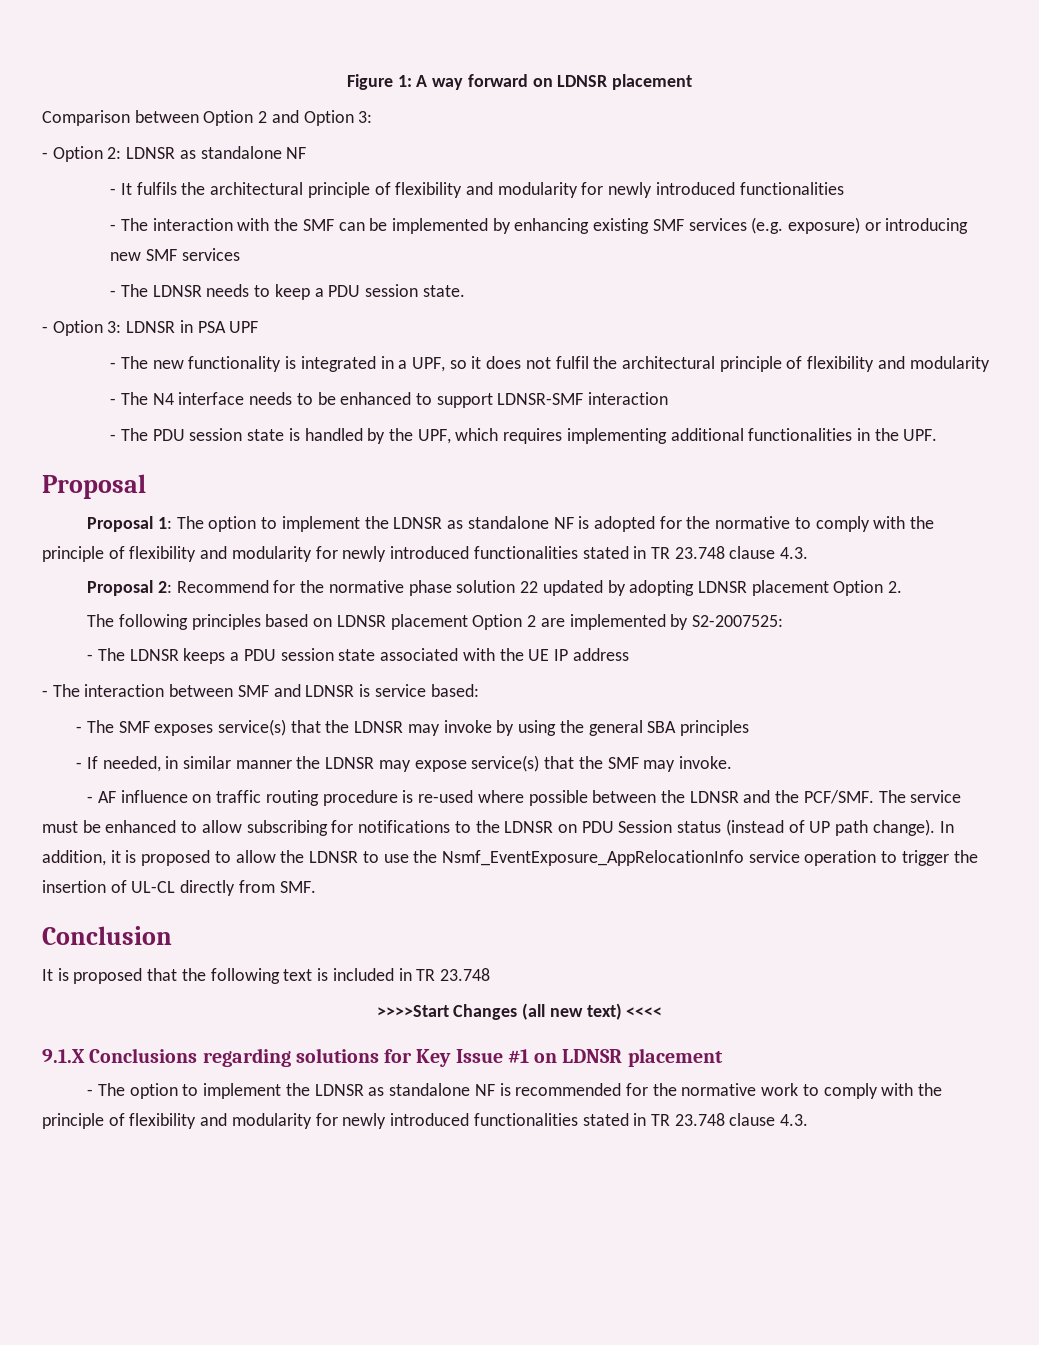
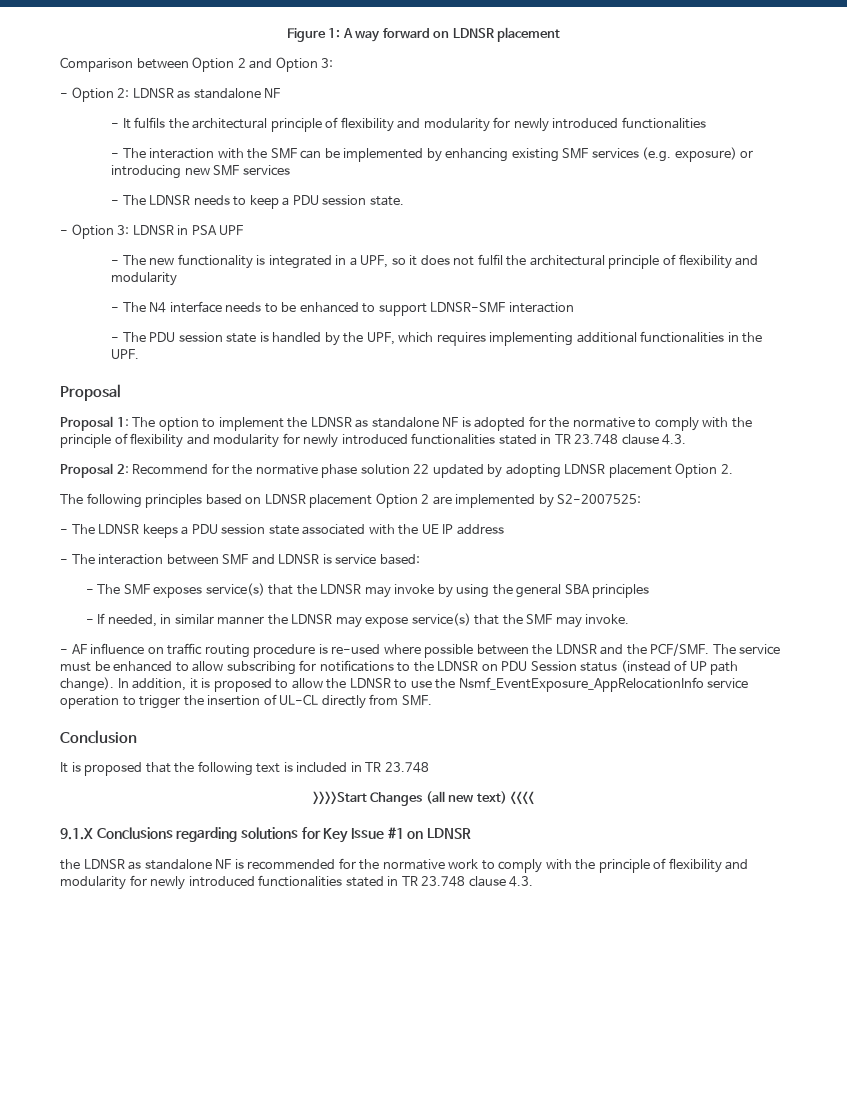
[627,1048,723,1067] [87,1083,282,1099] placement // - The option to implement -> (471, 833) //

